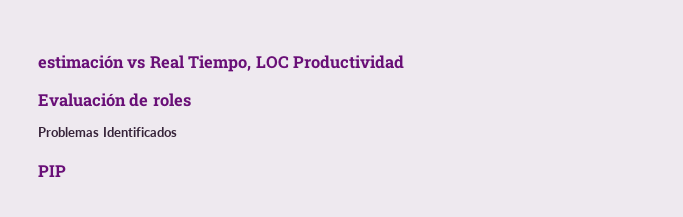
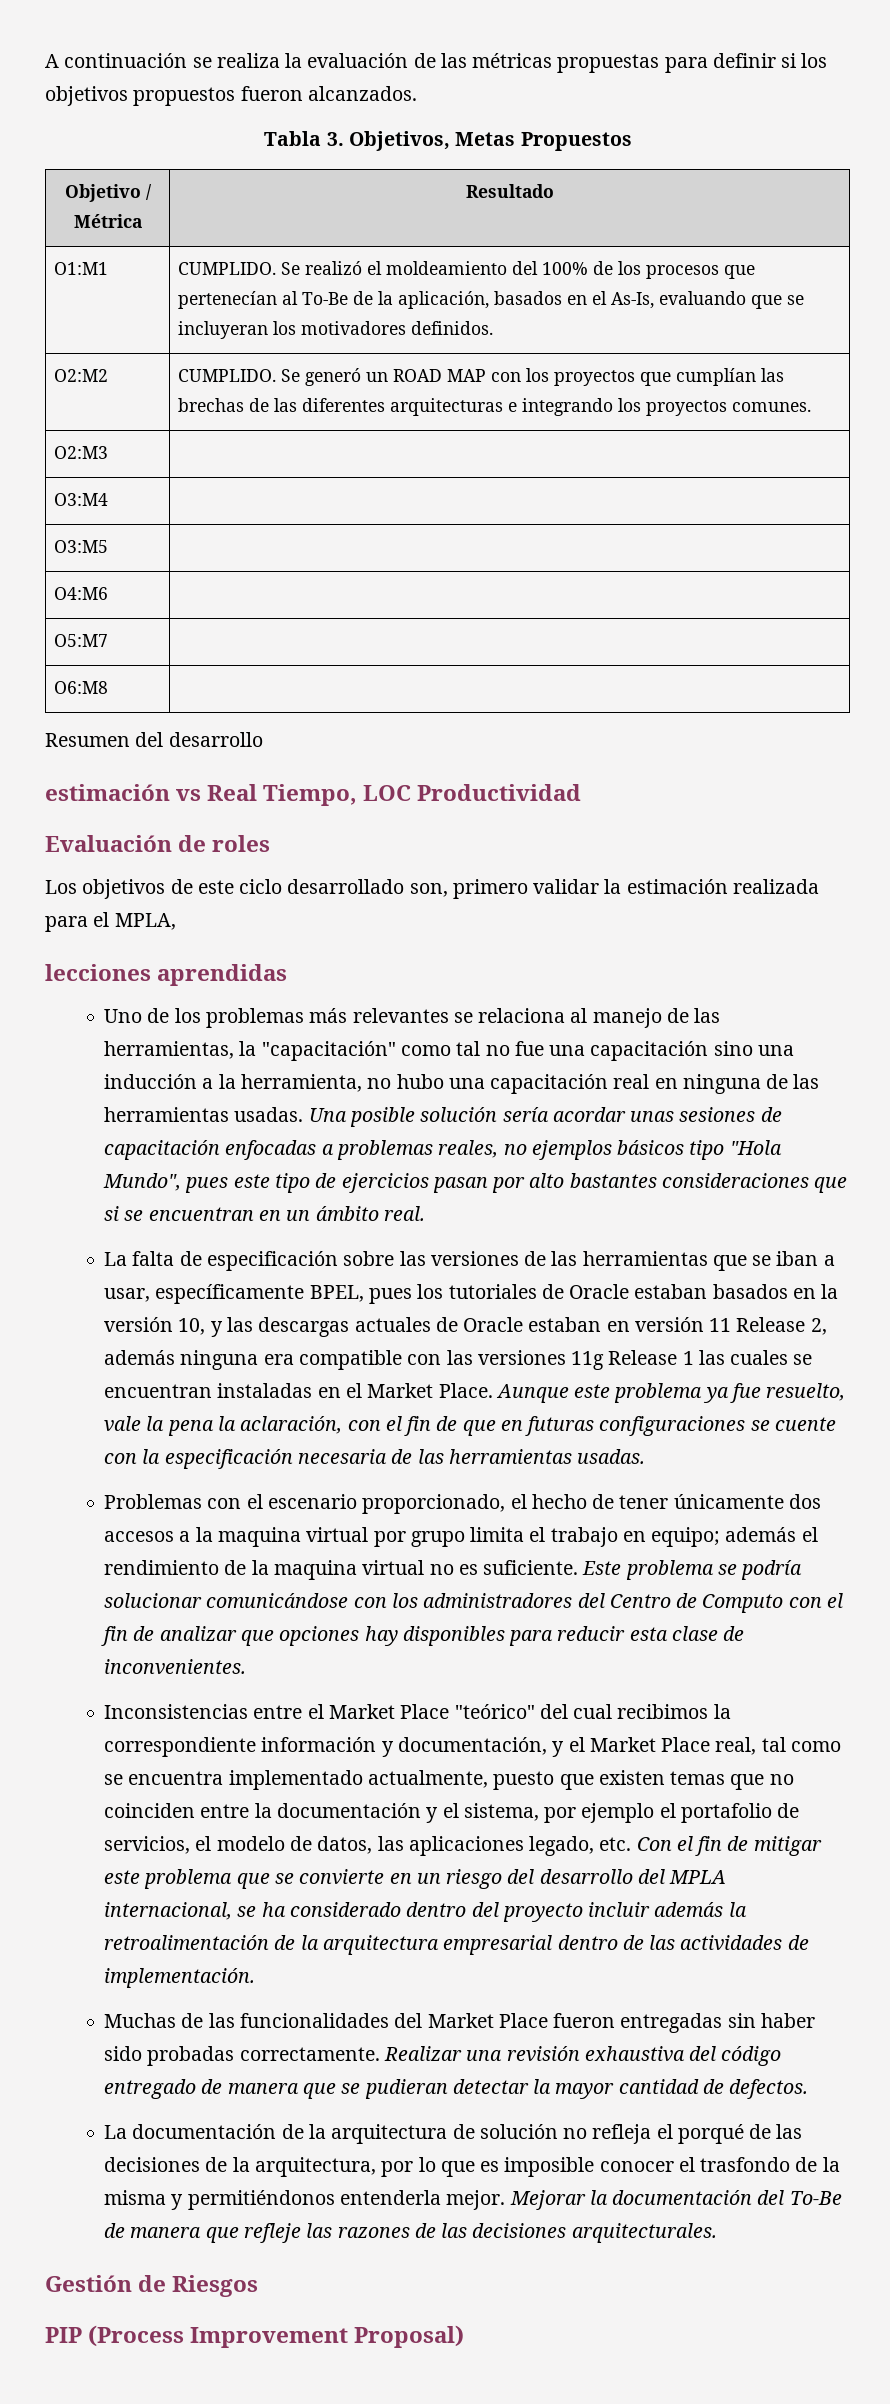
(38, 62) none -> [45,53,828,73] [45,86,417,106] [264,131,632,151] [64,184,152,202] [73,214,142,228] [465,184,554,198] [54,262,109,275] [178,261,756,279] [178,291,805,309] [178,321,494,339] [54,369,109,382] [178,368,785,386] [178,398,812,416] [54,446,109,459] [54,493,109,506] [54,540,109,553] [54,587,109,600] [54,634,109,647] [54,681,109,694] [45,732,263,747] A continuación se realiza la evaluación de las métricas propuestas para definir si los objetivos propuestos fueron alcanzados. // Tabla 3. Objetivos, Metas Propuestos // Objetivo / Métrica | Resultado // O1:M1 | CUMPLIDO. Se realizó el moldeamiento del 100% de los procesos que pertenecían al To-Be de la aplicación, basados en el As-Is, evaluando que se incluyeran los motivadores definidos. // O2:M2 | CUMPLIDO. Se generó un ROAD MAP con los proyectos que cumplían las brechas de las diferentes arquitecturas e integrando los proyectos comunes. // O2:M3 | // O3:M4 | // O3:M5 | // O4:M6 | // O5:M7 | // O6:M8 | // Resumen del desarrollo //
[38,127,177,137] [38,165,66,177] Problemas Identificados // PIP -> [45,879,819,899] [45,912,176,932] [45,964,288,986] [104,1008,721,1028] [104,1041,794,1061] [104,1074,820,1094] [104,1107,782,1127] [104,1140,782,1160] [103,1173,848,1193] [104,1206,425,1221] [104,1251,835,1271] [104,1284,839,1304] [104,1317,827,1337] [104,1350,813,1370] [104,1383,846,1403] [104,1416,836,1436] [104,1449,646,1469] [104,1494,821,1514] [104,1527,818,1547] [104,1560,803,1580] [104,1593,843,1613] [101,1626,745,1646] [104,1659,247,1674] [104,1704,731,1719] [104,1737,841,1757] [104,1770,794,1790] [104,1803,800,1823] [104,1836,822,1856] [104,1869,727,1889] [104,1902,747,1922] [104,1935,809,1955] [104,1968,256,1988] [104,2013,815,2033] [104,2046,782,2066] [104,2079,809,2099] [104,2124,803,2144] [104,2157,840,2177] [104,2190,842,2210] [104,2223,717,2243] [45,2275,259,2297] [45,2325,465,2348] Los objetivos de este ciclo desarrollado son, primero validar la estimación realizada para el MPLA, // lecciones aprendidas // Uno de los problemas más relevantes se relaciona al manejo de las herramientas, la "capacitación" como tal no fue una capacitación sino una inducción a la herramienta, no hubo una capacitación real en ninguna de las herramientas usadas. Una posible solución sería acordar unas sesiones de capacitación enfocadas a problemas reales, no ejemplos básicos tipo "Hola Mundo", pues este tipo de ejercicios pasan por alto bastantes consideraciones que si se encuentran en un ámbito real. // La falta de especificación sobre las versiones de las herramientas que se iban a usar, específicamente BPEL, pues los tutoriales de Oracle estaban basados en la versión 10, y las descargas actuales de Oracle estaban en versión 11 Release 2, además ninguna era compatible con las versiones 11g Release 1 las cuales se encuentran instaladas en el Market Place. Aunque este problema ya fue resuelto, vale la pena la aclaración, con el fin de que en futuras configuraciones se cuente con la especificación necesaria de las herramientas usadas. // Problemas con el escenario proporcionado, el hecho de tener únicamente dos accesos a la maquina virtual por grupo limita el trabajo en equipo; además el rendimiento de la maquina virtual no es suficiente. Este problema se podría solucionar comunicándose con los administradores del Centro de Computo con el fin de analizar que opciones hay disponibles para reducir esta clase de inconvenientes. // Inconsistencias entre el Market Place "teórico" del cual recibimos la correspondiente información y documentación, y el Market Place real, tal como se encuentra implementado actualmente, puesto que existen temas que no coinciden entre la documentación y el sistema, por ejemplo el portafolio de servicios, el modelo de datos, las aplicaciones legado, etc. Con el fin de mitigar este problema que se convierte en un riesgo del desarrollo del MPLA internacional, se ha considerado dentro del proyecto incluir además la retroalimentación de la arquitectura empresarial dentro de las actividades de implementación. // Muchas de las funcionalidades del Market Place fueron entregadas sin haber sido probadas correctamente. Realizar una revisión exhaustiva del código entregado de manera que se pudieran detectar la mayor cantidad de defectos. // La documentación de la arquitectura de solución no refleja el porqué de las decisiones de la arquitectura, por lo que es imposible conocer el trasfondo de la misma y permitiéndonos entenderla mejor. Mejorar la documentación del To-Be de manera que refleje las razones de las decisiones arquitecturales. // Gestión de Riesgos // PIP (Process Improvement Proposal)

